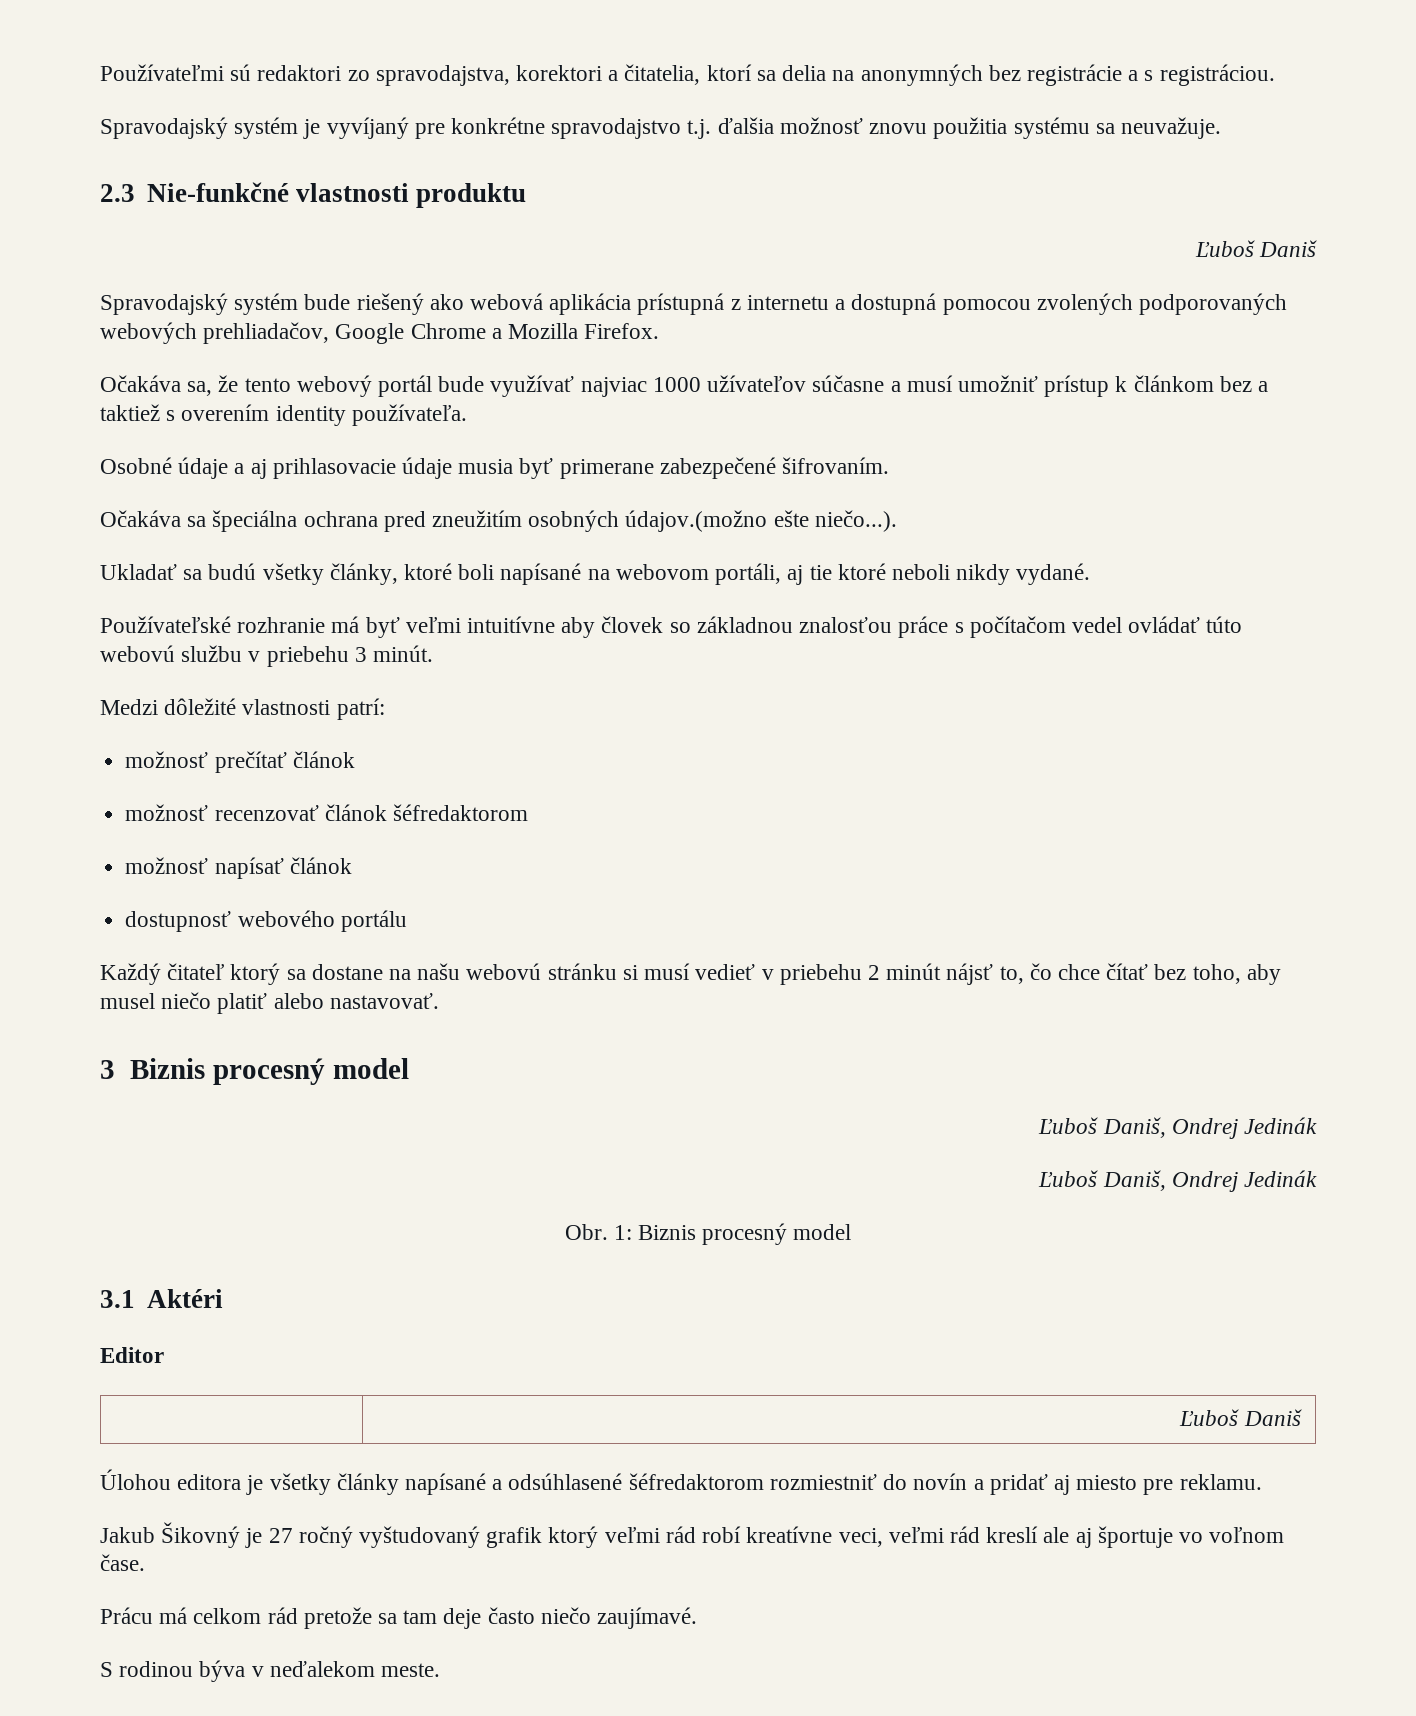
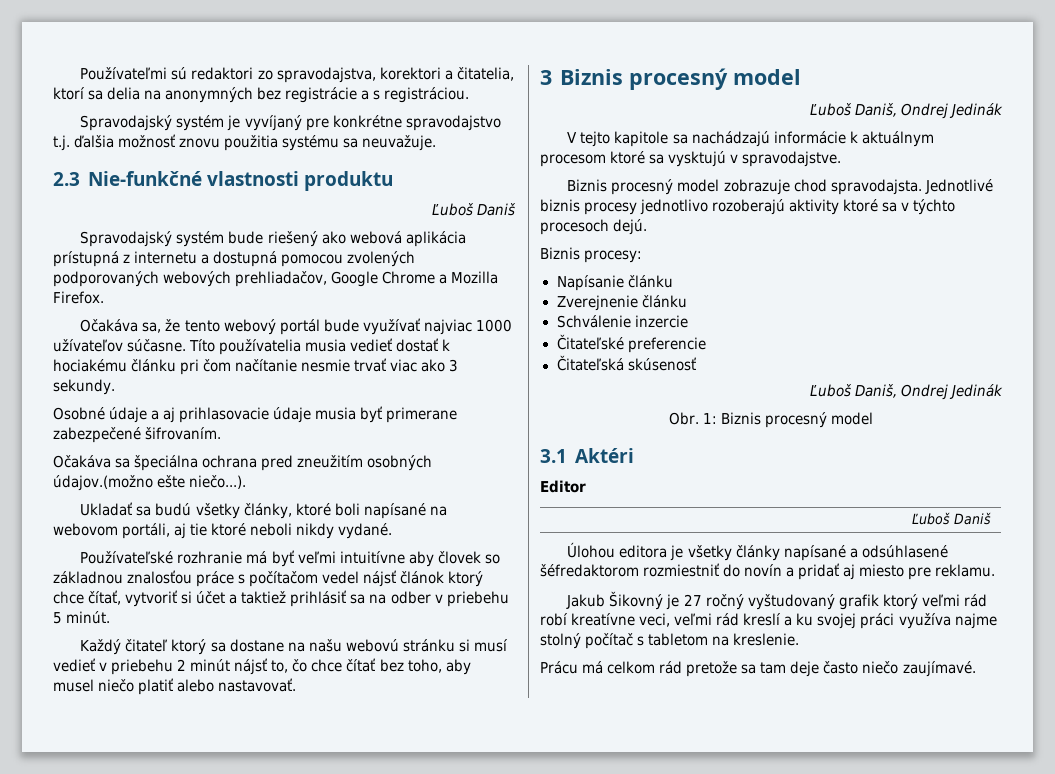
[812,375,1268,397] [100,404,467,426] súčasne a musí umožniť prístup k článkom bez a taktiež s overením identity používateľa. -> [127,338,451,355] [53,358,459,375] [53,379,115,395] súčasne. Títo používatelia musia vedieť dostať k hociakému článku pri čom načítanie nesmie trvať viac ako 3 sekundy.
[1128,616,1243,633] [100,645,367,667] ovládať túto webovú službu v priebehu 3 -> [363,570,484,587] [53,590,509,607] [53,612,62,624] nájsť článok ktorý chce čítať, vytvoriť si účet a taktiež prihlásiť sa na odber v priebehu 5
[100,698,385,720] [125,751,355,773] [125,804,528,821] [125,857,352,879] [125,910,407,932] // Medzi dôležité vlastnosti patrí: // možnosť prečítať článok // možnosť recenzovať článok šéfredaktorom // možnosť napísať článok // dostupnosť webového portálu -> (111, 617) none
(1317, 1125) none -> [567,131,934,147] [540,151,842,167] [567,179,993,195] [540,199,956,215] [540,219,648,235] [540,247,643,263] [556,275,673,291] [556,295,687,311] [556,315,688,328] [556,334,706,353] [556,355,697,371] // V tejto kapitole sa nachádzajú informácie k aktuálnym procesom ktoré sa vysktujú v spravodajstve. // Biznis procesný model zobrazuje chod spravodajsta. Jednotlivé biznis procesy jednotlivo rozoberajú aktivity ktoré sa v týchto procesoch dejú. // Biznis procesy: // Napísanie článku // Zverejnenie článku // Schválenie inzercie // Čitateľské preferencie // Čitateľská skúsenosť
[1043,1526,1285,1548] [100,1554,145,1571] ale aj športuje vo voľnom čase. -> [784,613,997,629] [540,633,800,649] a ku svojej práci využíva najme stolný počítač s tabletom na kreslenie.
[100,1660,441,1682] // S rodinou býva v neďalekom meste. -> (976, 669) none

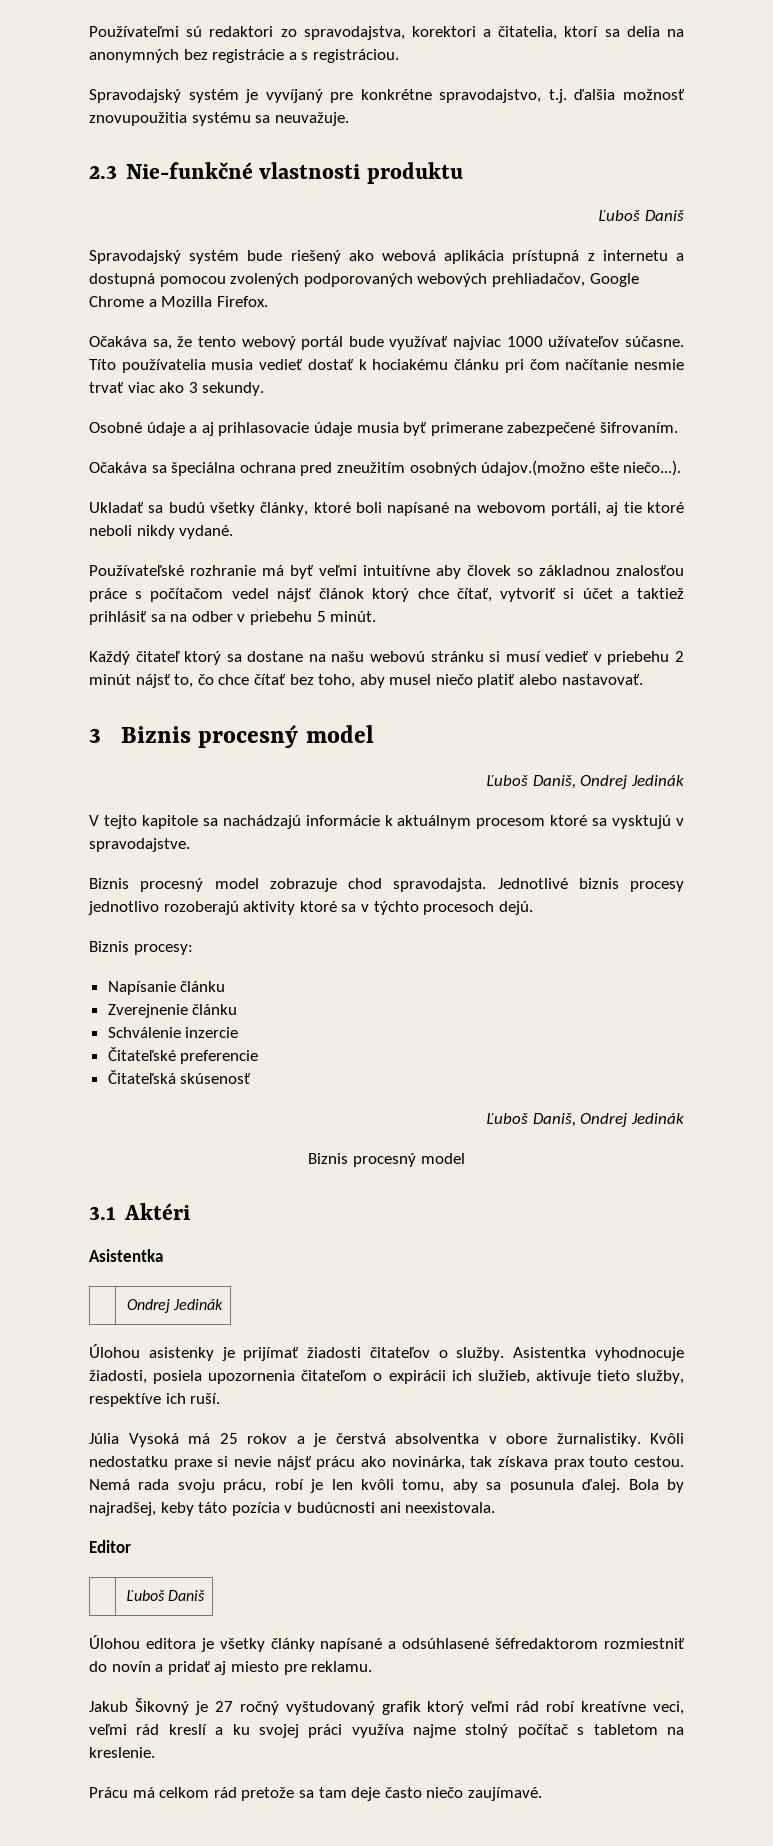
[405,115,501,131] spravodajstvo -> [439,89,542,103] spravodajstvo,
[179,135,279,151] znovu použitia -> [89,112,187,126] znovupoužitia
[668,412,717,425] Obr. 1: -> (684, 1118) none
(634, 455) none -> [89,1249,163,1262] [126,1299,224,1313] [89,1344,684,1361] [89,1370,685,1384] [89,1393,221,1407] [89,1433,684,1447] [89,1456,684,1470] [89,1479,685,1493] [89,1502,496,1516] // Asistentka // | Ondrej Jedinák // Úlohou asistenky je prijímať žiadosti čitateľov o služby. Asistentka vyhodnocuje žiadosti, posiela upozornenia čitateľom o expirácii ich služieb, aktivuje tieto služby, respektíve ich ruší. // Júlia Vysoká má 25 rokov a je čerstvá absolventka v obore žurnalistiky. Kvôli nedostatku praxe si nevie nájsť prácu ako novinárka, tak získava prax touto cestou. Nemá rada svoju prácu, robí je len kvôli tomu, aby sa posunula ďalej. Bola by najradšej, keby táto pozícia v budúcnosti ani neexistovala.

